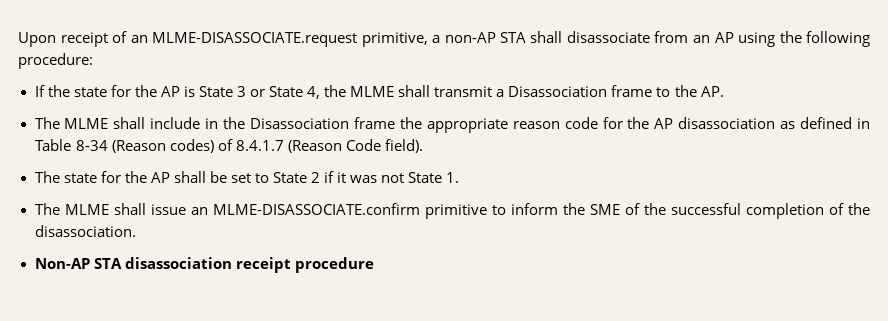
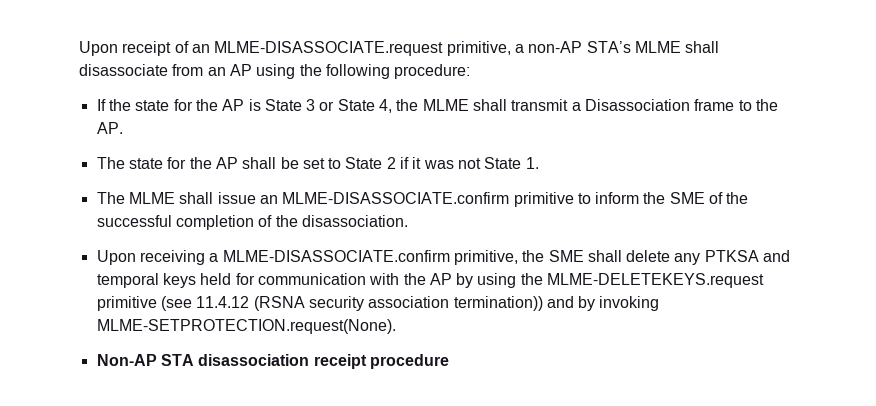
[500,32,526,43] STA -> [586,41,681,53] STA’s MLME
[34,117,870,133] [34,139,423,153] // The MLME shall include in the Disassociation frame the appropriate reason code for the AP disassociation as defined in Table 8-34 (Reason codes) of 8.4.1.7 (Reason Code field). -> (123, 128) none
(136, 231) none -> [96,250,791,265] [96,273,765,288] [96,296,660,311] [96,319,396,334] // Upon receiving a MLME-DISASSOCIATE.confirm primitive, the SME shall delete any PTKSA and temporal keys held for communication with the AP by using the MLME-DELETEKEYS.request primitive (see 11.4.12 (RSNA security association termination)) and by invoking MLME-SETPROTECTION.request(None).

